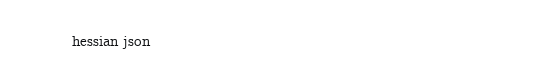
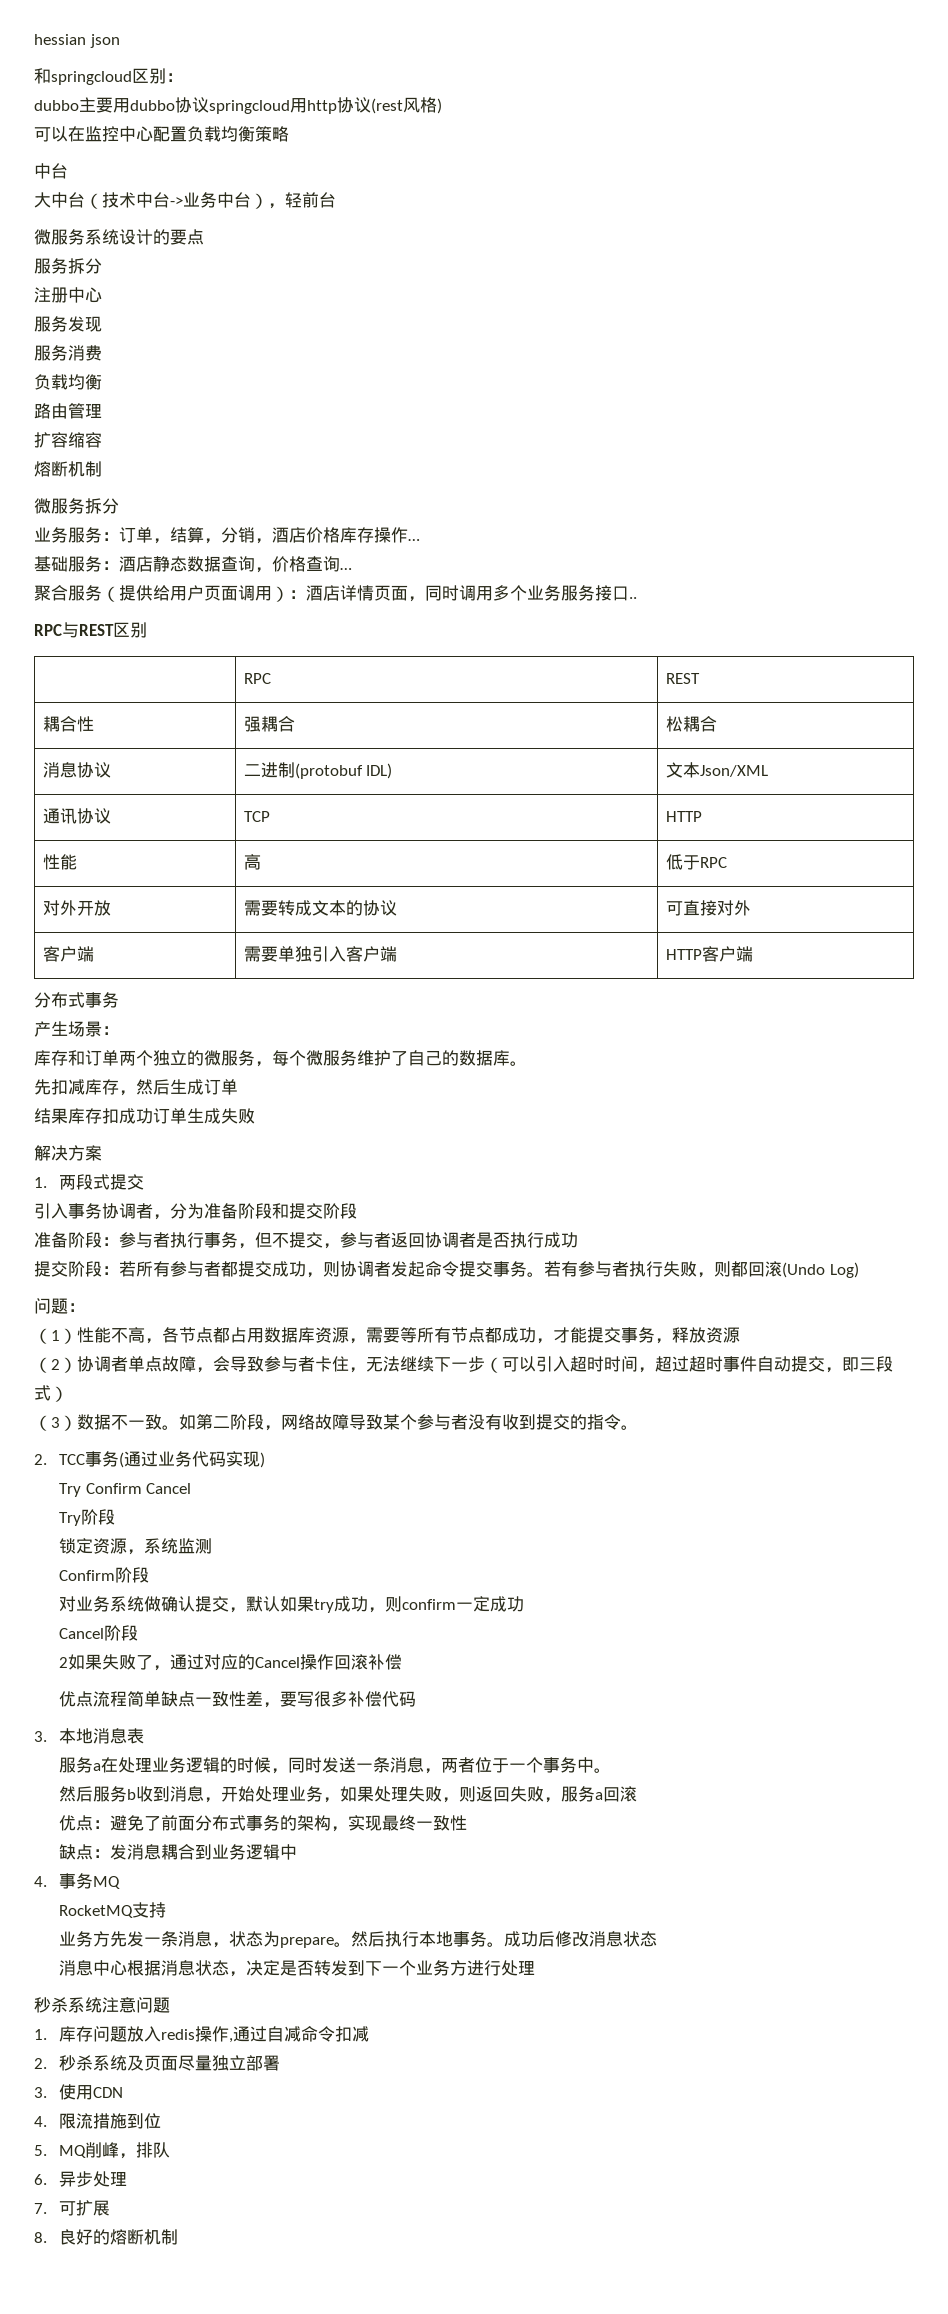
(151, 42) none -> [34,68,183,85] [34,97,442,114] [34,126,289,142] [34,163,68,179] [34,192,336,209] [34,229,204,245] [34,258,102,274] [34,287,102,303] [34,316,102,332] [34,345,102,361] [34,374,102,390] [34,403,102,419] [34,432,102,448] [34,461,102,477] [34,498,119,514] [34,527,420,544] [34,556,352,573] [34,585,637,602] [34,622,147,638] [243,673,271,684] [665,673,700,684] [42,716,94,732] [243,716,295,732] [665,716,717,732] [42,762,111,778] [243,762,393,779] [665,762,768,778] [42,808,111,824] [243,811,270,822] [665,811,702,822] [42,854,77,870] [243,854,261,870] [665,854,727,870] [42,900,111,916] [243,900,397,916] [665,900,751,916] [42,946,94,962] [243,946,397,962] [665,946,753,962] [34,992,119,1008] [34,1021,119,1037] [34,1050,527,1067] [34,1079,238,1096] [34,1108,255,1124] [34,1145,102,1161] [34,1174,145,1190] [34,1203,357,1220] [34,1232,578,1249] [34,1261,859,1278] [34,1298,85,1314] [34,1327,740,1344] [34,1356,893,1373] [34,1385,68,1402] [34,1414,638,1431] [34,1451,266,1468] [59,1483,192,1497] [59,1509,116,1526] [59,1538,213,1555] [59,1567,150,1583] [59,1596,525,1613] [59,1625,139,1641] [59,1654,403,1671] [59,1691,417,1708] [34,1728,145,1744] [59,1757,612,1774] [59,1786,638,1803] [59,1815,468,1832] [59,1844,298,1860] [34,1873,121,1889] [59,1902,167,1918] [59,1931,658,1948] [59,1960,536,1977] [34,1997,170,2013] [34,2026,370,2043] [34,2055,281,2071] [34,2084,124,2100] [34,2113,162,2129] [34,2142,171,2159] [34,2171,128,2187] [34,2200,111,2216] [34,2229,179,2245] // 和springcloud区别： // dubbo主要用dubbo协议springcloud用http协议(rest风格) // 可以在监控中心配置负载均衡策略 // 中台 // 大中台（技术中台->业务中台），轻前台 // 微服务系统设计的要点 // 服务拆分 // 注册中心 // 服务发现 // 服务消费 // 负载均衡 // 路由管理 // 扩容缩容 // 熔断机制 // 微服务拆分 // 业务服务：订单，结算，分销，酒店价格库存操作… // 基础服务：酒店静态数据查询，价格查询… // 聚合服务（提供给用户页面调用）：酒店详情页面，同时调用多个业务服务接口.. // RPC与REST区别 // | RPC | REST // 耦合性 | 强耦合 | 松耦合 // 消息协议 | 二进制(protobuf IDL) | 文本Json/XML // 通讯协议 | TCP | HTTP // 性能 | 高 | 低于RPC // 对外开放 | 需要转成文本的协议 | 可直接对外 // 客户端 | 需要单独引入客户端 | HTTP客户端 // 分布式事务 // 产生场景： // 库存和订单两个独立的微服务，每个微服务维护了自己的数据库。 // 先扣减库存，然后生成订单 // 结果库存扣成功订单生成失败 // 解决方案 // 1.两段式提交 // 引入事务协调者，分为准备阶段和提交阶段 // 准备阶段：参与者执行事务，但不提交，参与者返回协调者是否执行成功 // 提交阶段：若所有参与者都提交成功，则协调者发起命令提交事务。若有参与者执行失败，则都回滚(Undo Log) // 问题： // （1）性能不高，各节点都占用数据库资源，需要等所有节点都成功，才能提交事务，释放资源 // （2）协调者单点故障，会导致参与者卡住，无法继续下一步（可以引入超时时间，超过超时事件自动提交，即三段式） // （3）数据不一致。如第二阶段，网络故障导致某个参与者没有收到提交的指令。 // 2. TCC事务(通过业务代码实现) // Try Confirm Cancel // Try阶段 // 锁定资源，系统监测 // Confirm阶段 // 对业务系统做确认提交，默认如果try成功，则confirm一定成功 // Cancel阶段 // 2如果失败了，通过对应的Cancel操作回滚补偿 // 优点流程简单缺点一致性差，要写很多补偿代码 // 3.本地消息表 // 服务a在处理业务逻辑的时候，同时发送一条消息，两者位于一个事务中。 // 然后服务b收到消息，开始处理业务，如果处理失败，则返回失败，服务a回滚 // 优点：避免了前面分布式事务的架构，实现最终一致性 // 缺点：发消息耦合到业务逻辑中 // 4.事务MQ // RocketMQ支持 // 业务方先发一条消息，状态为prepare。然后执行本地事务。成功后修改消息状态 // 消息中心根据消息状态，决定是否转发到下一个业务方进行处理 // 秒杀系统注意问题 // 1.库存问题放入redis操作,通过自减命令扣减 // 2.秒杀系统及页面尽量独立部署 // 3.使用CDN // 4.限流措施到位 // 5. MQ削峰，排队 // 6.异步处理 // 7.可扩展 // 8.良好的熔断机制

